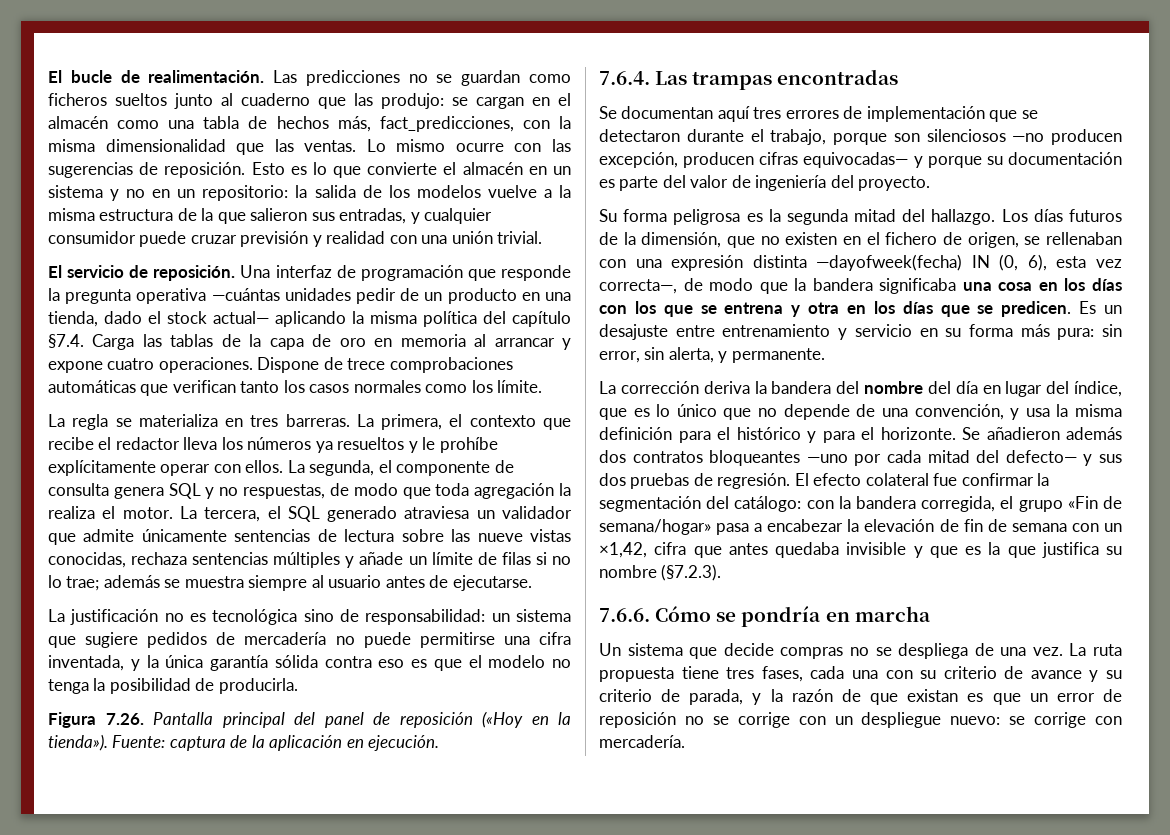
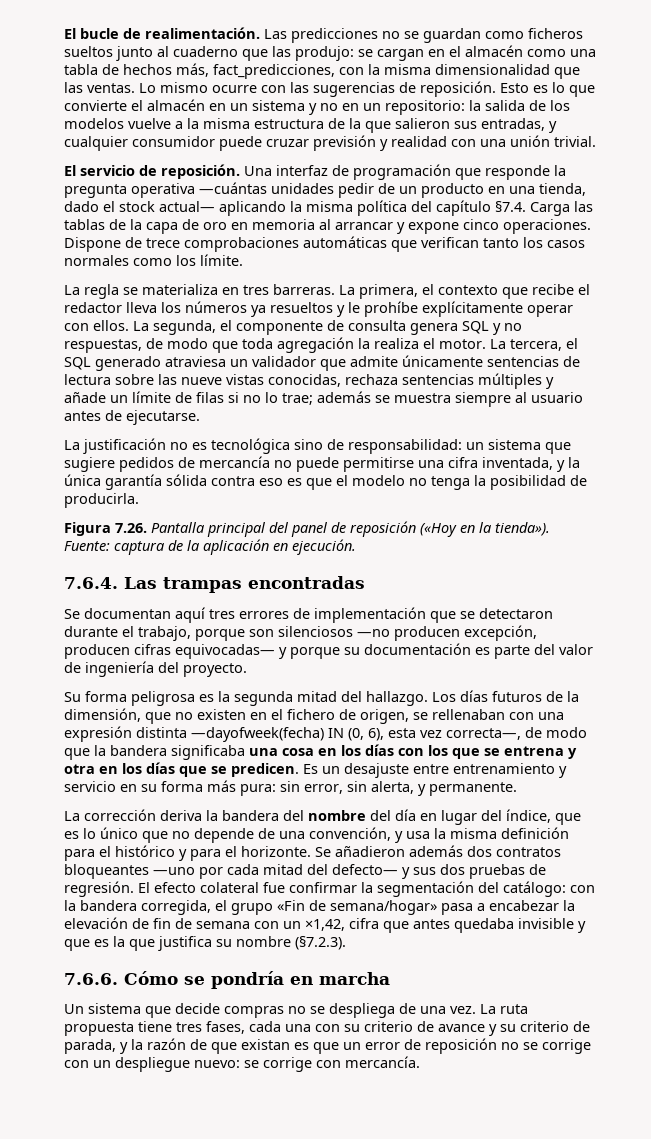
[107,358,155,370] cuatro -> [463,219,499,230] cinco
[244,632,327,645] mercadería -> [199,456,270,468] mercancía
[599,735,685,748] mercadería. -> [345,1056,420,1068] mercancía.

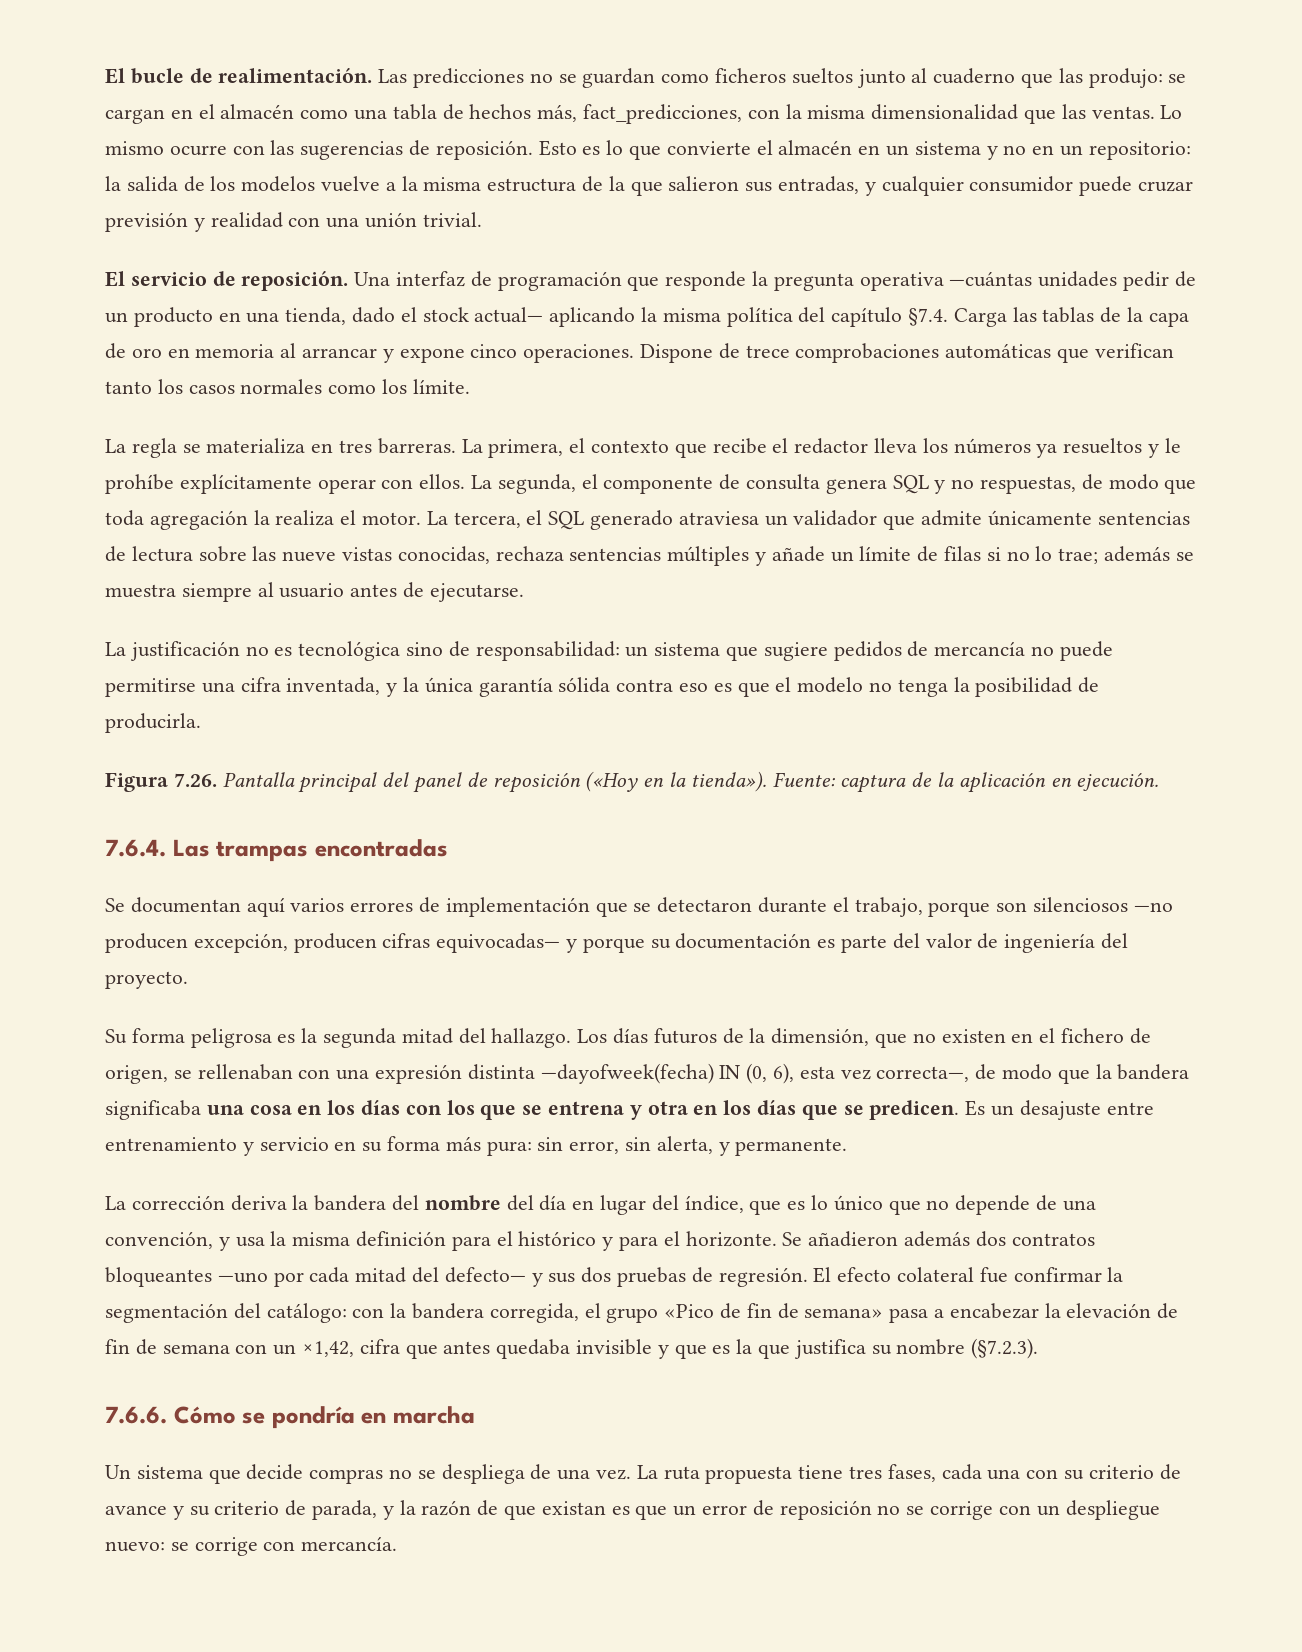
[209,609,235,619] tres -> [290,898,345,912] varios
[277,900,437,915] «Fin de semana/hogar» -> [664,1303,884,1319] «Pico de fin de semana»

